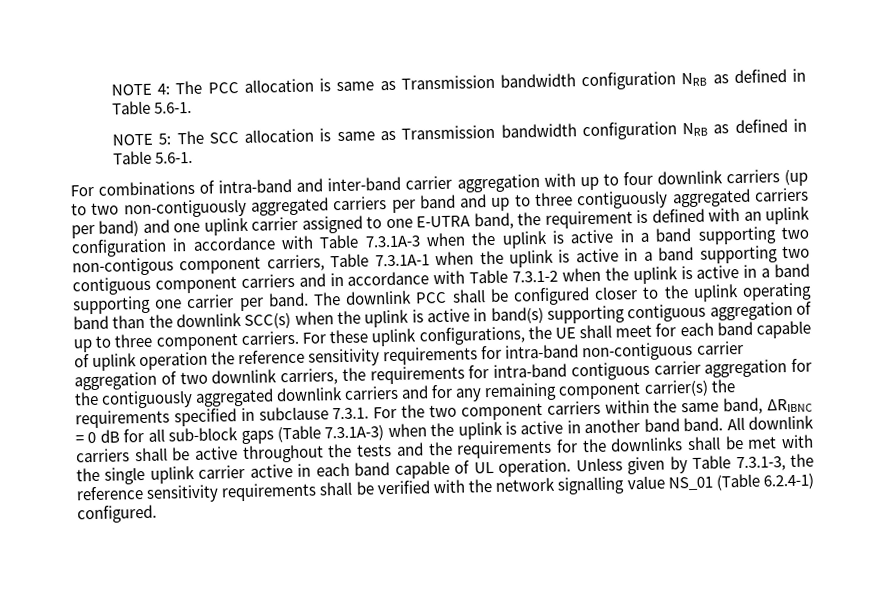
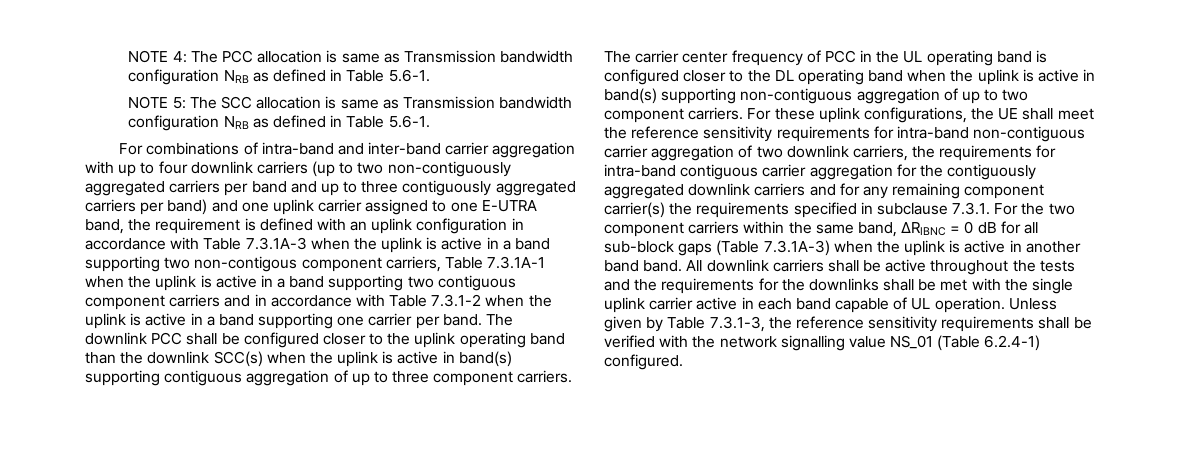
(299, 338) none -> [604,50,1048,66] [604,69,1096,85] [604,88,1029,104] [604,107,744,123] The carrier center frequency of PCC in the UL operating band is configured closer to the DL operating band when the uplink is active in band(s) supporting non-contiguous aggregation of up to two component carriers.
[655,320,811,339] [74,351,209,372] for each band capable of uplink operation -> (1094, 114) none

